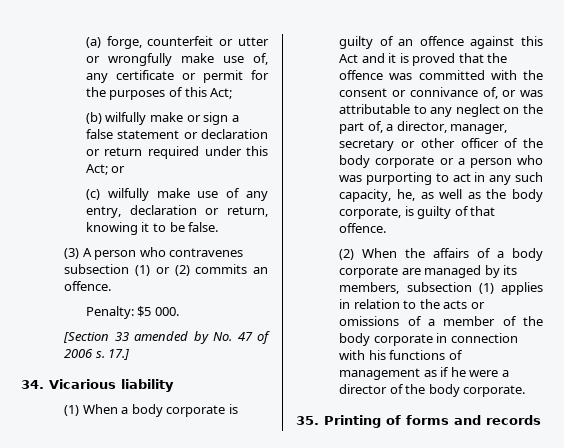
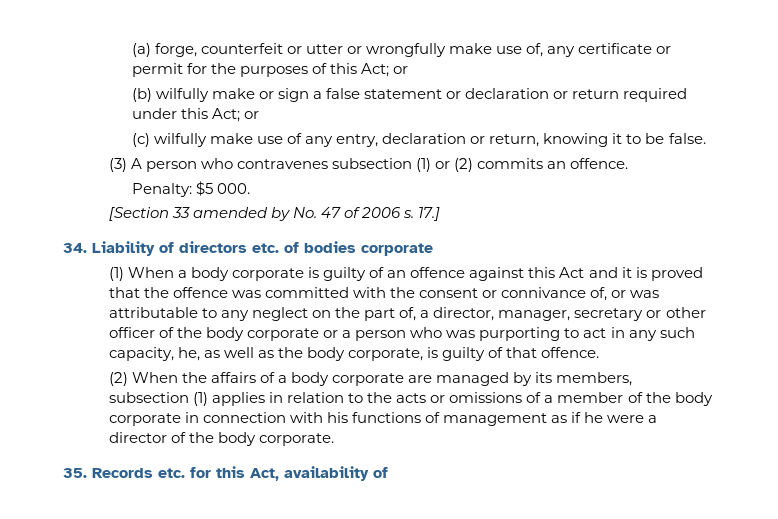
(233, 93) none -> [393,66,409,74] or
[49,379,174,392] Vicarious liability -> [92,241,433,256] Liability of directors etc. of bodies corporate
[324,415,541,428] Printing of forms and records -> [92,466,388,481] Records etc. for this Act, availability of

